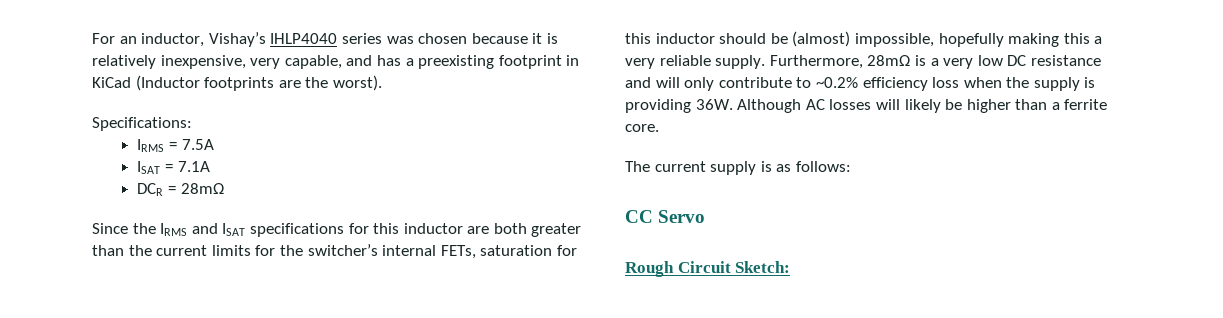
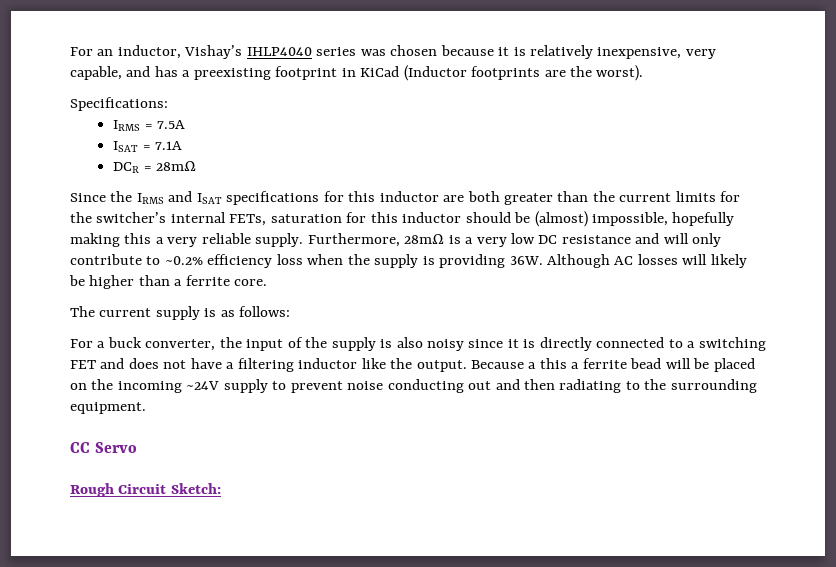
(851, 166) none -> [70,337,766,351] [70,358,755,372] [70,379,757,393] [70,402,146,414] // For a buck converter, the input of the supply is also noisy since it is directly connected to a switching FET and does not have a filtering inductor like the output. Because a this a ferrite bead will be placed on the incoming ~24V supply to prevent noise conducting out and then radiating to the surrounding equipment.

